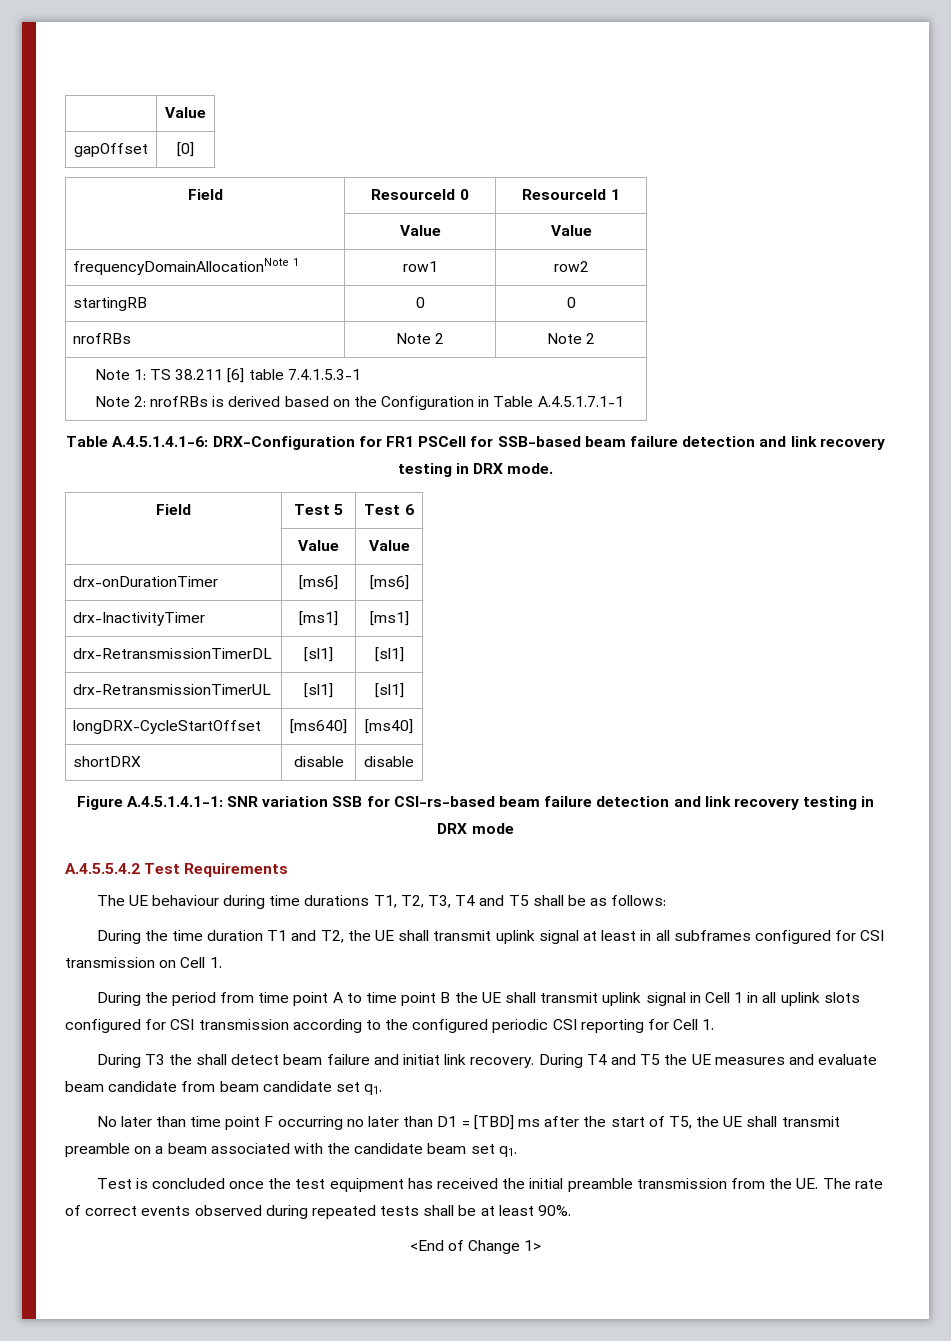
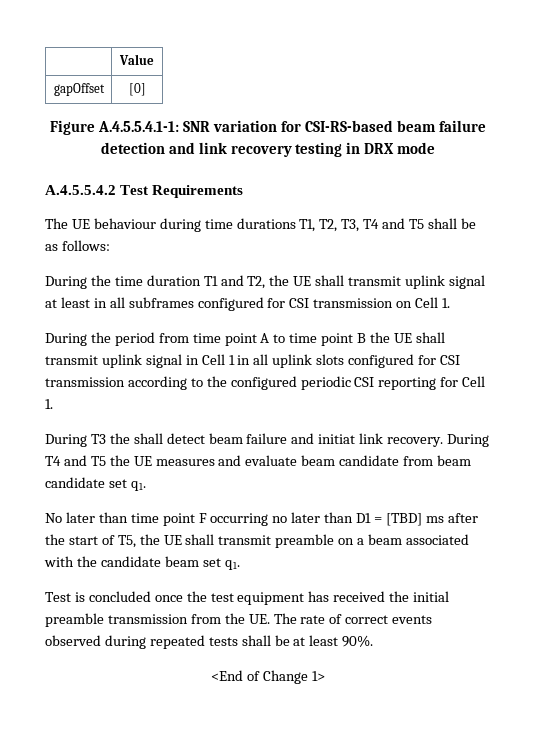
[187,189,223,200] [371,189,469,200] [522,189,620,200] [399,225,441,236] [550,225,592,236] [73,258,300,275] [402,261,438,272] [553,261,589,272] [73,297,148,311] [415,297,425,308] [566,297,576,308] [73,333,132,344] [395,333,445,344] [546,333,596,344] [94,368,361,383] [94,396,624,410] [66,436,885,450] [397,463,554,477] [156,504,191,515] [293,504,344,515] [364,504,414,515] [298,540,339,551] [368,540,410,551] [73,576,219,587] [299,575,338,590] [369,575,409,590] [73,612,206,626] [299,611,338,626] [369,611,409,626] [73,648,273,659] [304,647,333,662] [374,647,404,662] [73,684,272,695] [304,683,333,698] [374,683,404,698] [73,720,262,734] [290,719,347,734] [365,719,413,734] [73,756,142,767] [293,756,344,767] [364,756,414,767] // Field | ResourceId 0 | ResourceId 1 // | Value | Value // frequencyDomainAllocationNote 1 | row1 | row2 // startingRB | 0 | 0 // nrofRBs | Note 2 | Note 2 // Note 1: TS 38.211 [6] table 7.4.1.5.3-1 // Note 2: nrofRBs is derived based on the Configuration in Table A.4.5.1.7.1-1 // Table A.4.5.1.4.1-6: DRX-Configuration for FR1 PSCell for SSB-based beam failure detection and link recovery testing in DRX mode. // Field | Test 5 | Test 6 // | Value | Value // drx-onDurationTimer | [ms6] | [ms6] // drx-InactivityTimer | [ms1] | [ms1] // drx-RetransmissionTimerDL | [sl1] | [sl1] // drx-RetransmissionTimerUL | [sl1] | [sl1] // longDRX-CycleStartOffset | [ms640] | [ms40] // shortDRX | disable | disable -> (146, 89) none
[126,796,223,807] A.4.5.1.4.1-1: -> [98,121,180,132] A.4.5.5.4.1-1:
[332,796,495,807] SSB for CSI-rs-based -> [280,120,393,132] for CSI-RS-based

